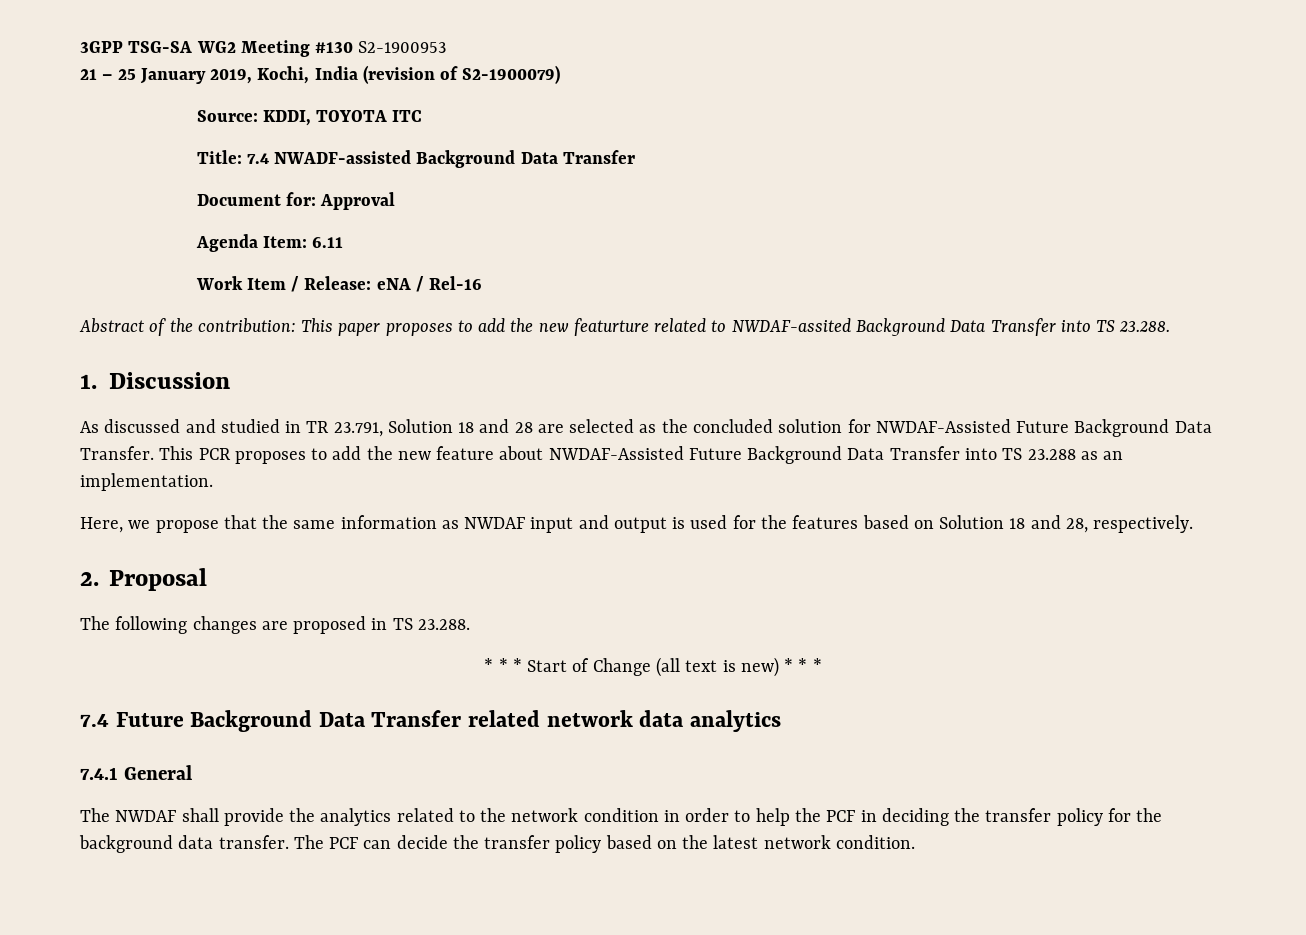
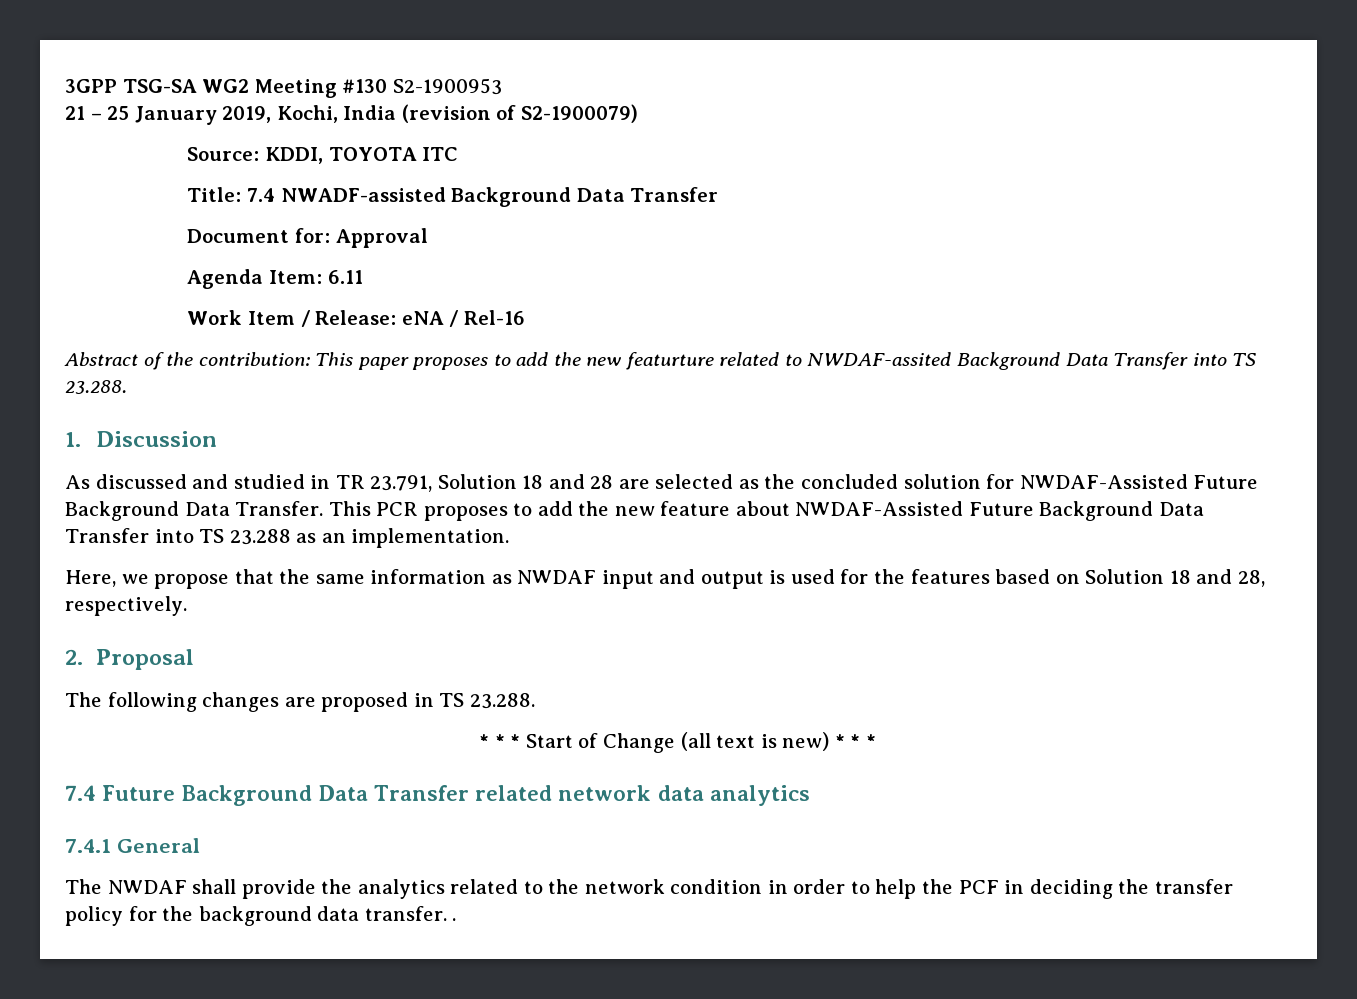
[293,835,915,853] The PCF can decide the transfer policy based on the latest network condition. -> [452,918,457,921] .

